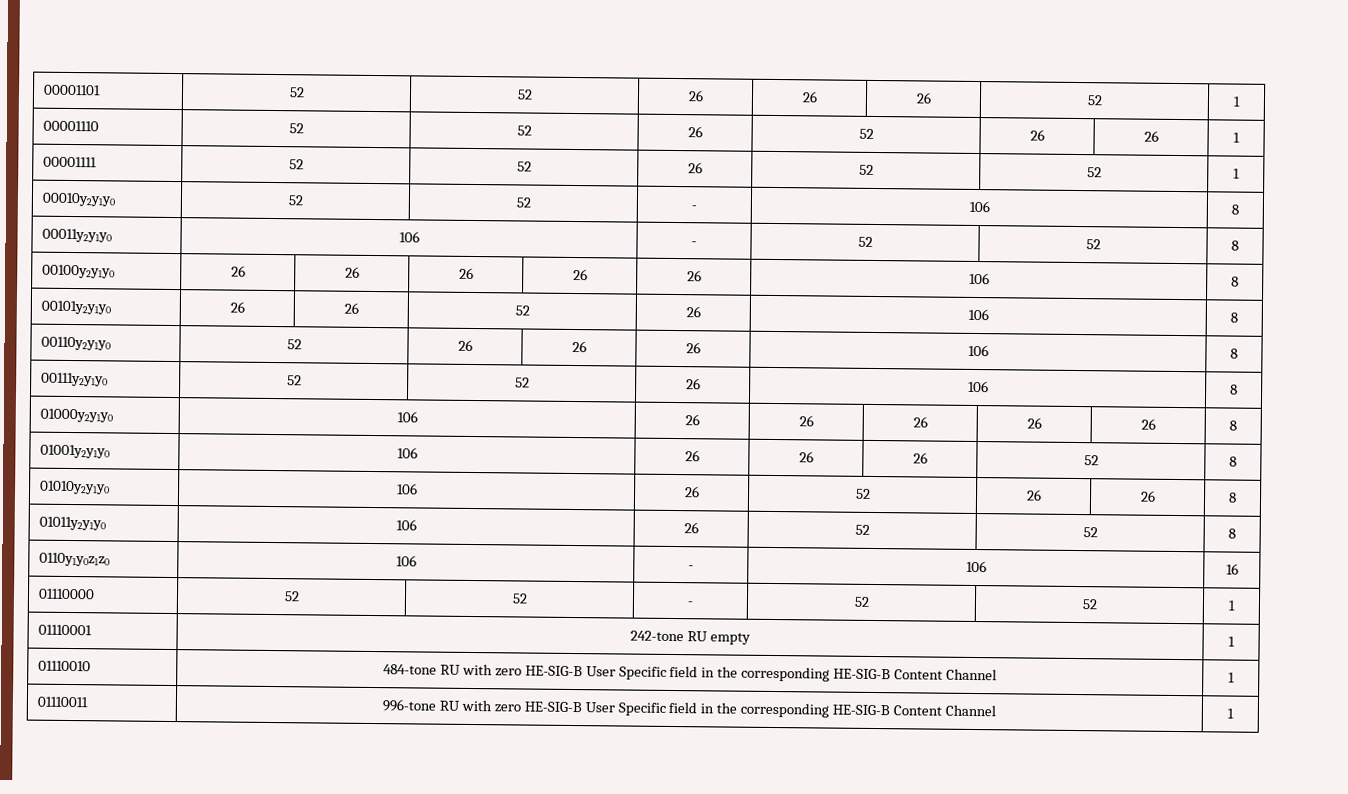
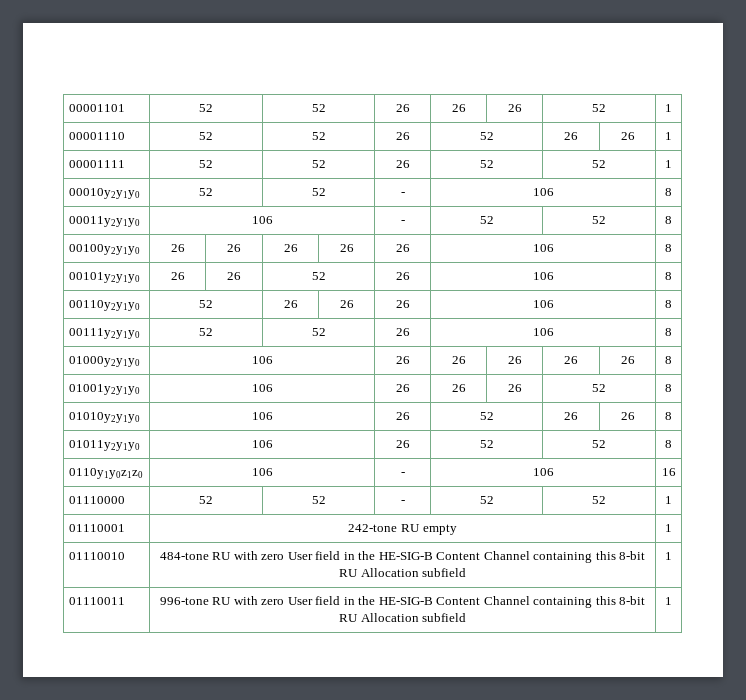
[524,665,997,682] HE-SIG-B User Specific field in the corresponding HE-SIG-B Content Channel -> [287,551,646,563] [338,568,467,577] User field in the HE-SIG-B Content Channel containing this 8-bit RU Allocation subfield
[523,701,996,718] HE-SIG-B User Specific field in the corresponding HE-SIG-B Content Channel -> [287,596,646,608] [338,613,467,622] User field in the HE-SIG-B Content Channel containing this 8-bit RU Allocation subfield

